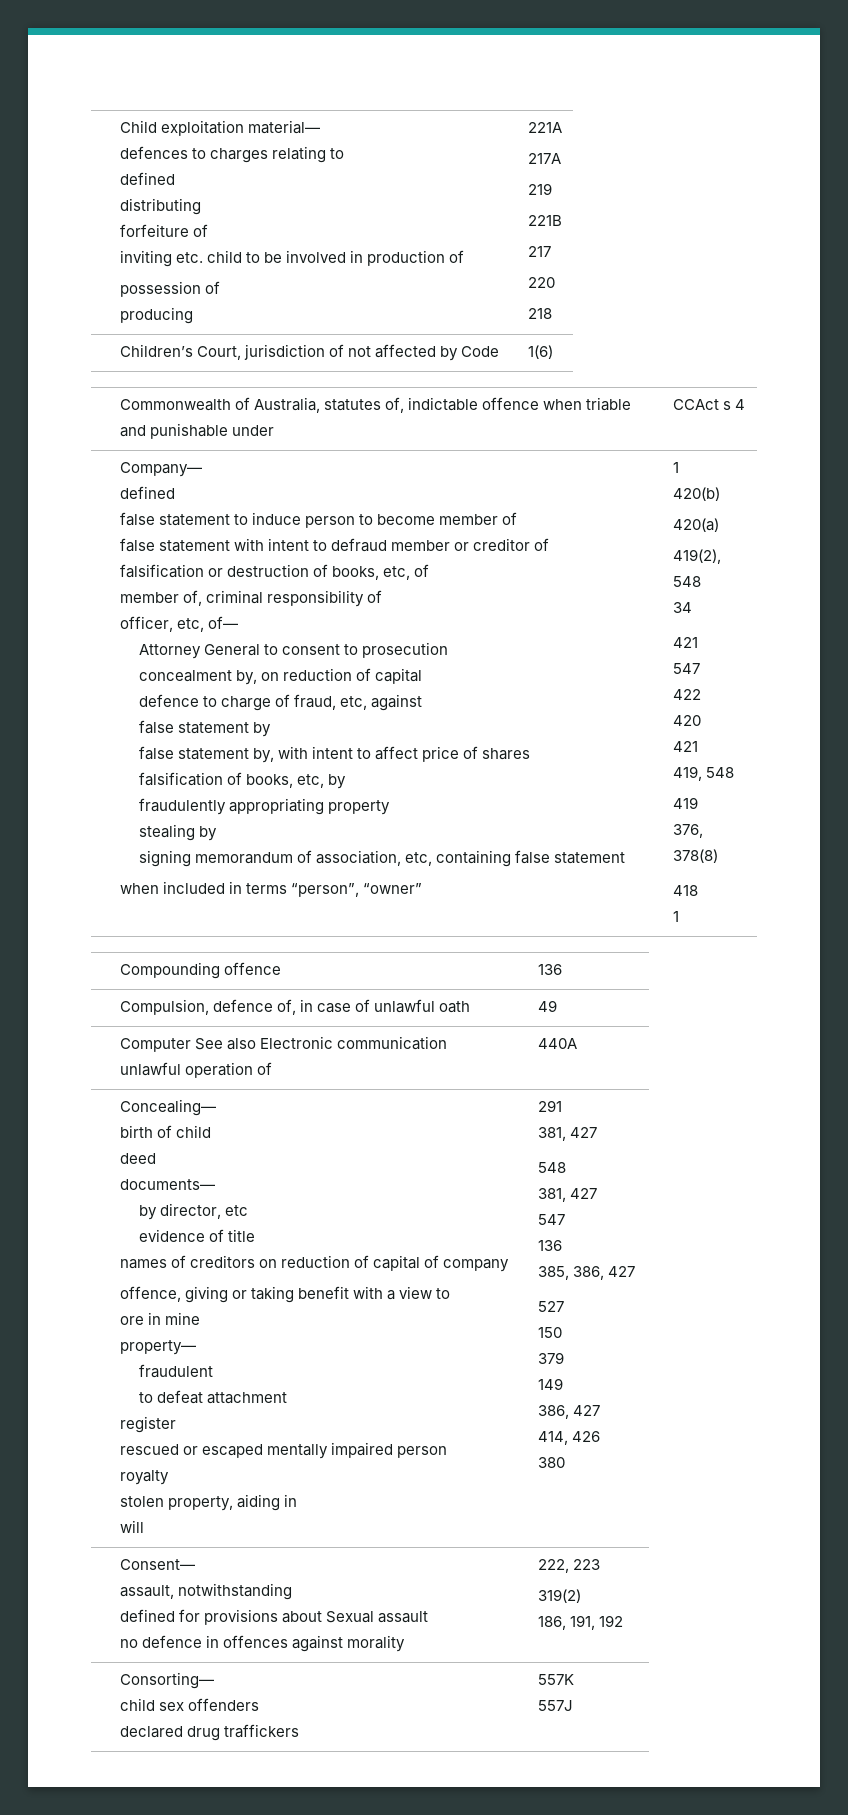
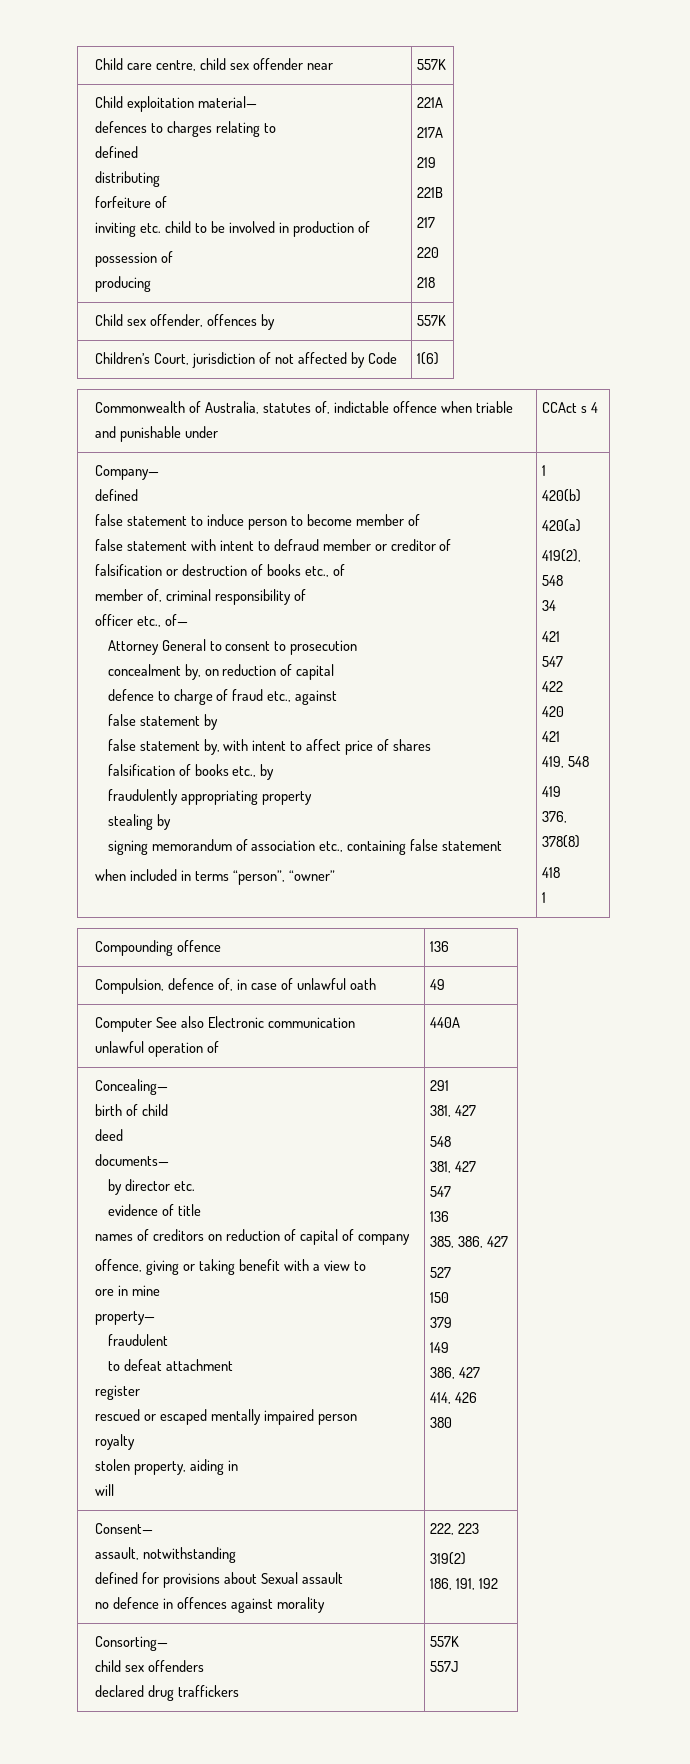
[119,120,157,133] Child -> [95,58,333,71] [416,59,446,70] [95,96,124,108] Child care centre, child sex offender near | 557K // Child
(552, 313) none -> [95,314,275,330] [416,315,446,326] // Child sex offender, offences by | 557K
[332,566,411,580] books, etc, -> [266,564,329,577] books etc.,
[119,616,204,632] officer, etc, -> [95,614,162,627] officer etc.,
[294,694,368,710] fraud, etc, -> [232,689,292,702] fraud etc.,
[245,774,325,788] books, etc, -> [194,764,257,777] books etc.,
[316,850,433,866] association, etc, -> [251,840,344,852] association etc.,
[159,1203,248,1219] director, etc -> [124,1179,195,1191] director etc.

